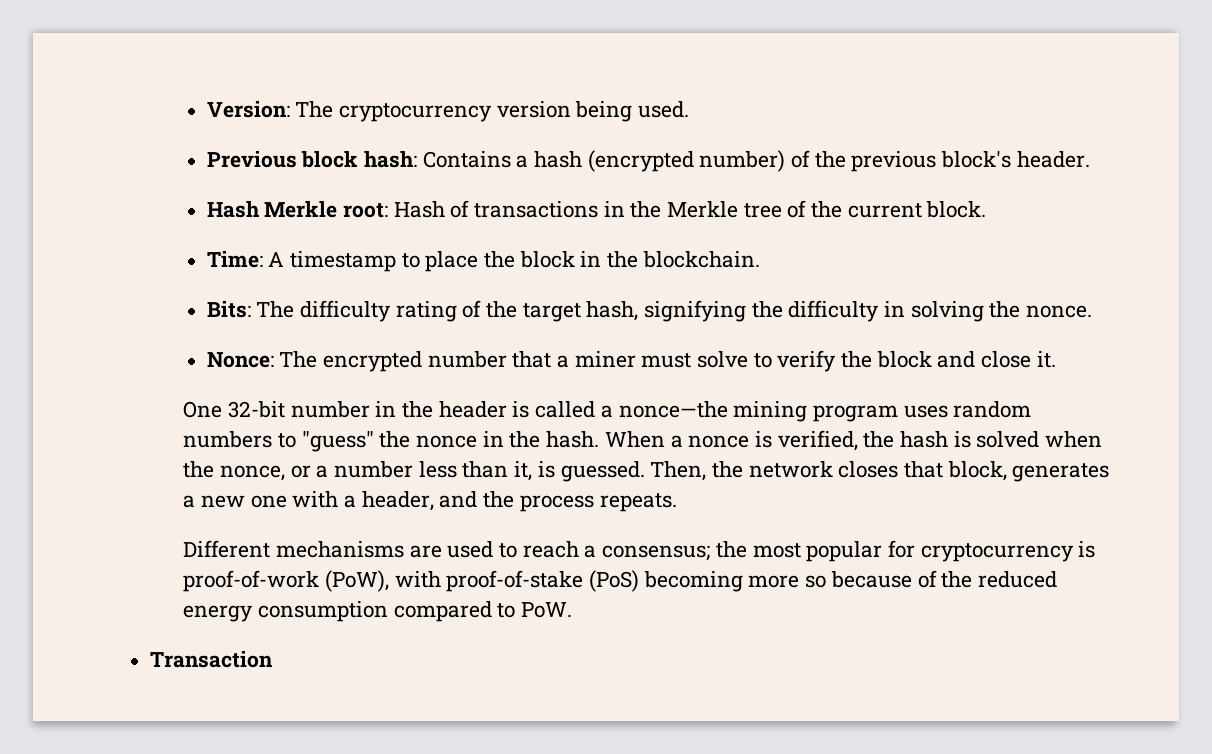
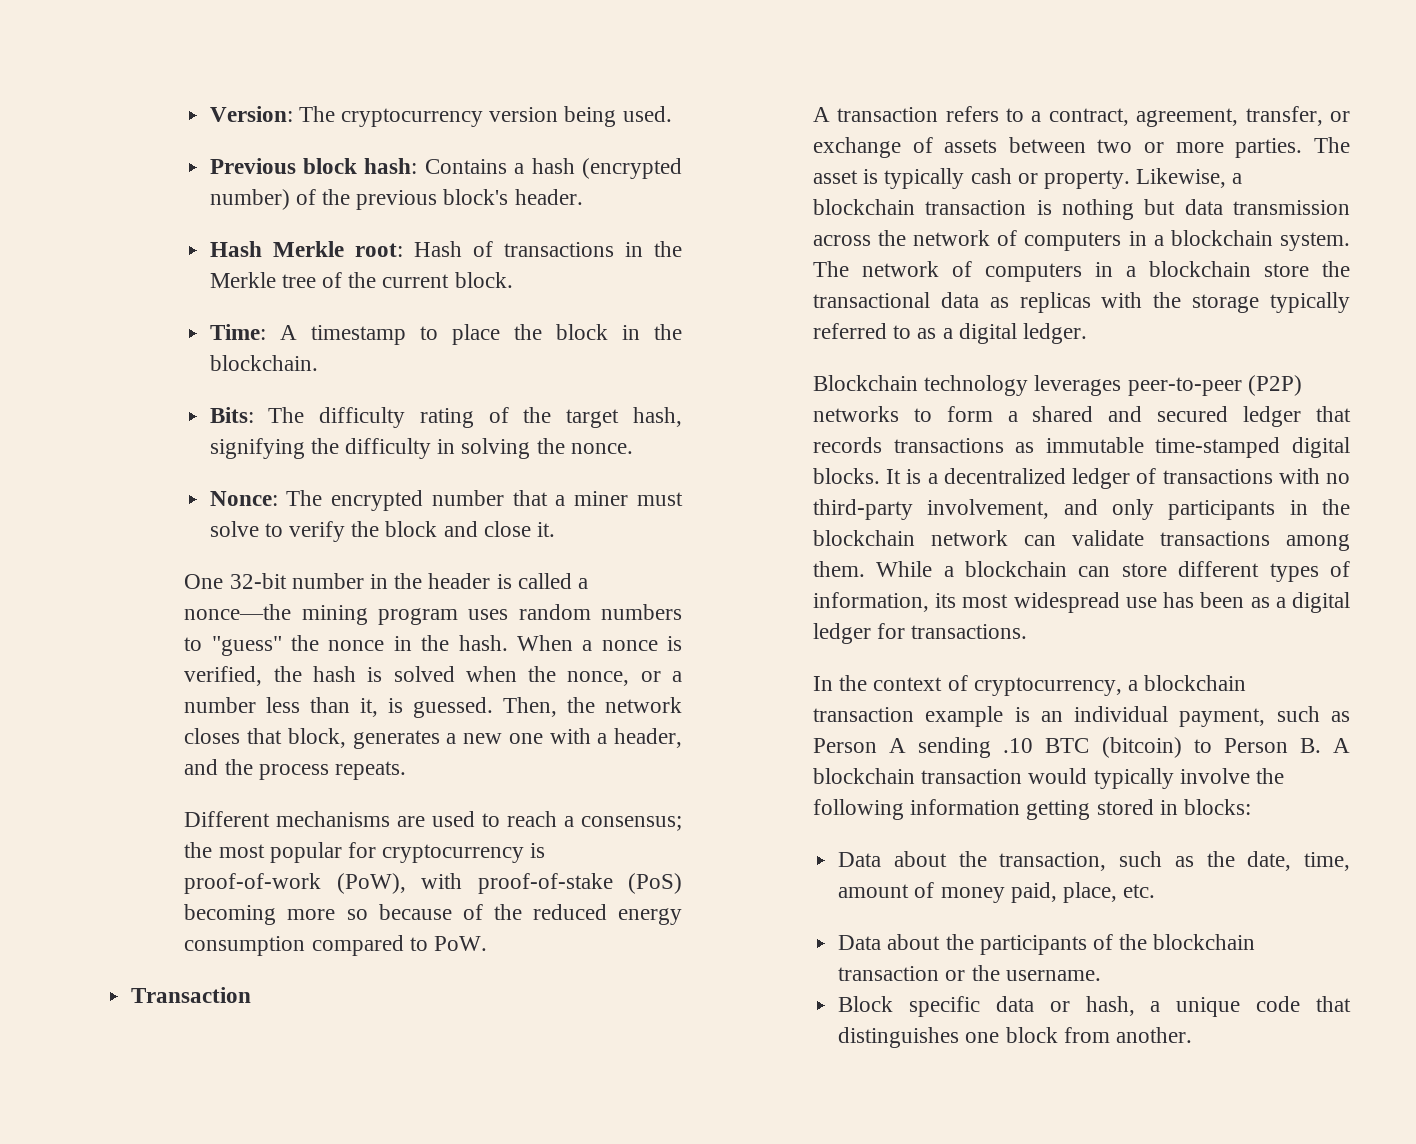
(273, 659) none -> [812,106,1350,127] [812,137,1350,158] [812,168,1243,189] [812,199,1350,220] [812,230,1350,251] [812,261,1350,282] [812,292,1350,313] [812,323,1087,344] [812,375,1302,396] [812,406,1351,427] [812,437,1350,458] [812,468,1350,489] [812,499,1350,520] [812,530,1350,551] [812,561,1350,582] [812,592,1350,613] [812,623,1028,644] [812,675,1247,696] [812,706,1350,727] [812,737,1350,758] [812,768,1284,789] [812,799,1251,820] [838,851,1350,871] [838,882,1156,903] [838,934,1256,955] [838,965,1101,981] [838,996,1351,1017] [838,1027,1193,1048] // A transaction refers to a contract, agreement, transfer, or exchange of assets between two or more parties. The asset is typically cash or property. Likewise, a blockchain transaction is nothing but data transmission across the network of computers in a blockchain system. The network of computers in a blockchain store the transactional data as replicas with the storage typically referred to as a digital ledger. // Blockchain technology leverages peer-to-peer (P2P) networks to form a shared and secured ledger that records transactions as immutable time-stamped digital blocks. It is a decentralized ledger of transactions with no third-party involvement, and only participants in the blockchain network can validate transactions among them. While a blockchain can store different types of information, its most widespread use has been as a digital ledger for transactions. // In the context of cryptocurrency, a blockchain transaction example is an individual payment, such as Person A sending .10 BTC (bitcoin) to Person B. A blockchain transaction would typically involve the following information getting stored in blocks: // Data about the transaction, such as the date, time, amount of money paid, place, etc. // Data about the participants of the blockchain transaction or the username. // Block specific data or hash, a unique code that distinguishes one block from another.

